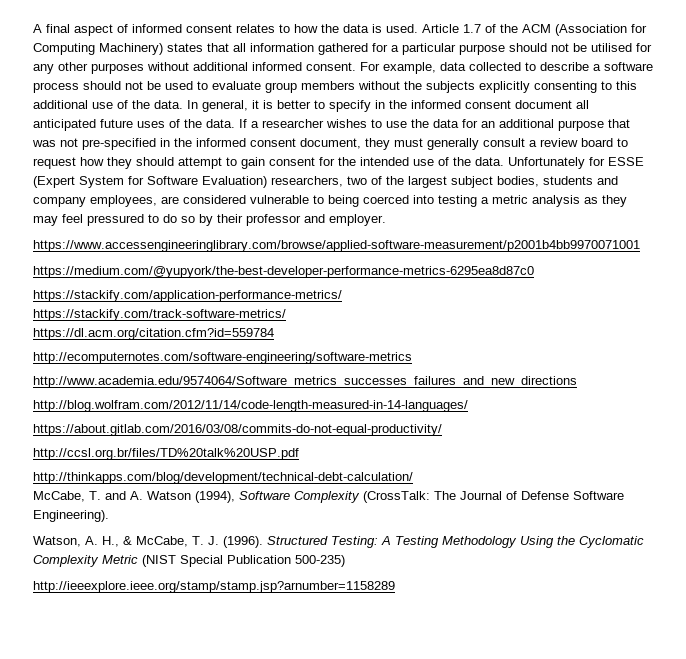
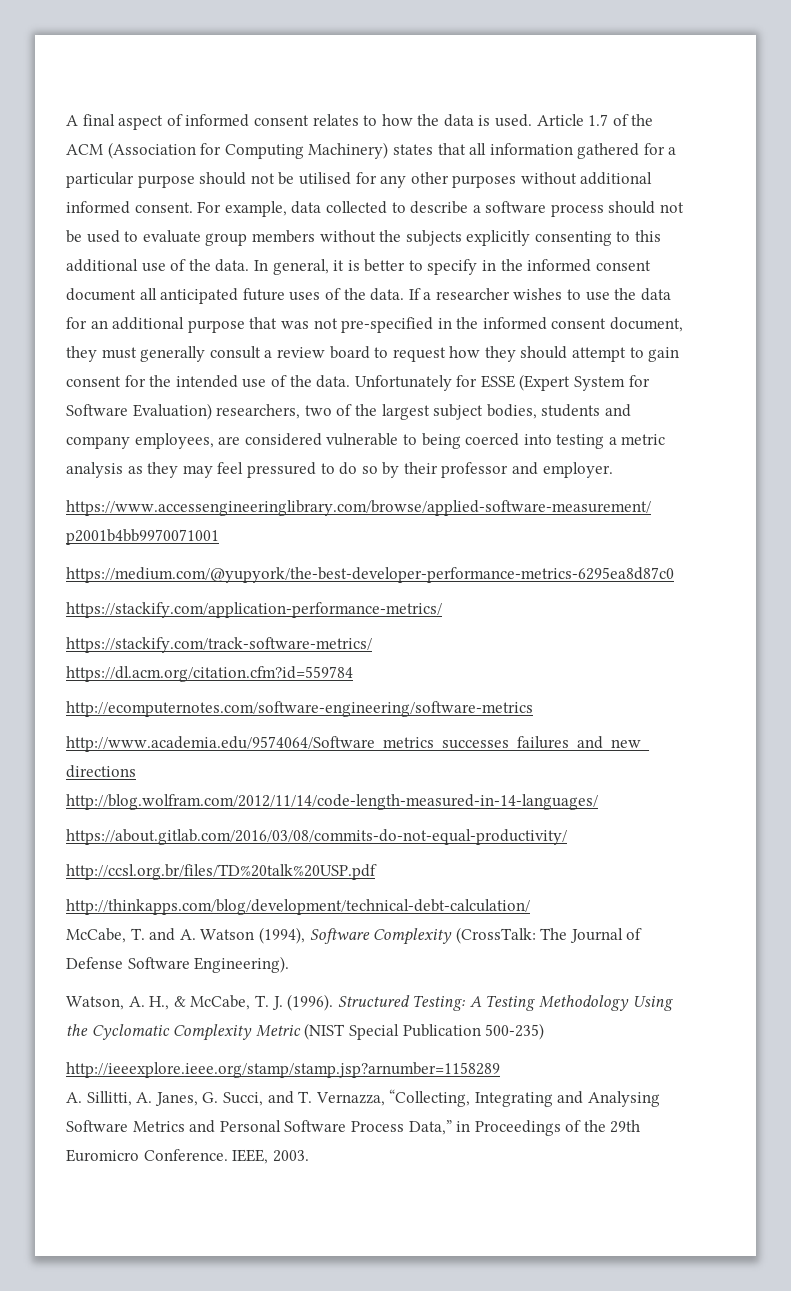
(395, 587) none -> [66,1089,661,1107] [66,1120,641,1136] [66,1149,309,1164] // A. Sillitti, A. Janes, G. Succi, and T. Vernazza, “Collecting, Integrating and Analysing Software Metrics and Personal Software Process Data,” in Proceedings of the 29th Euromicro Conference. IEEE, 2003.

